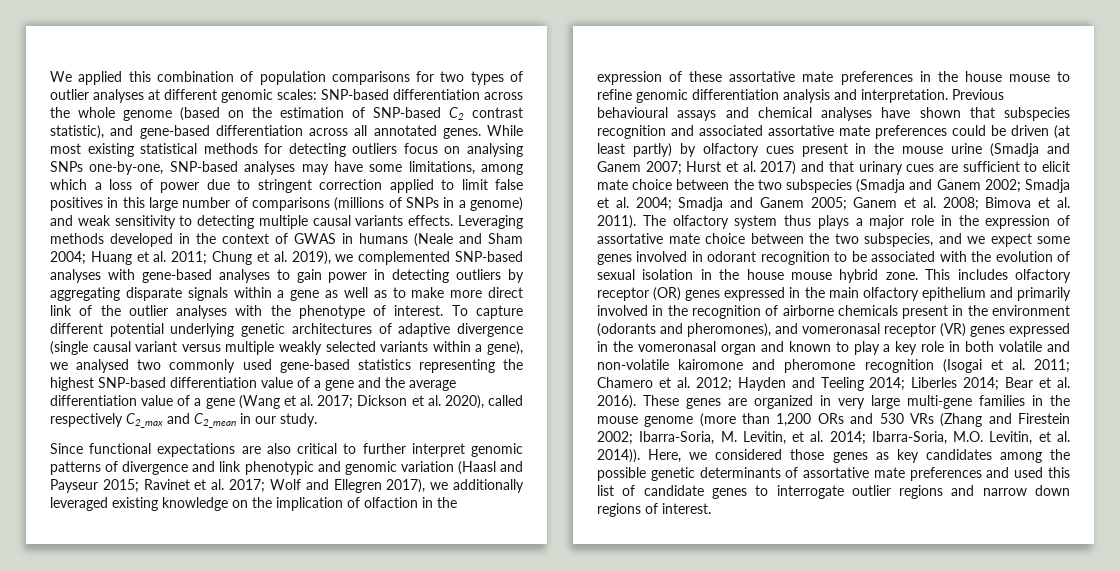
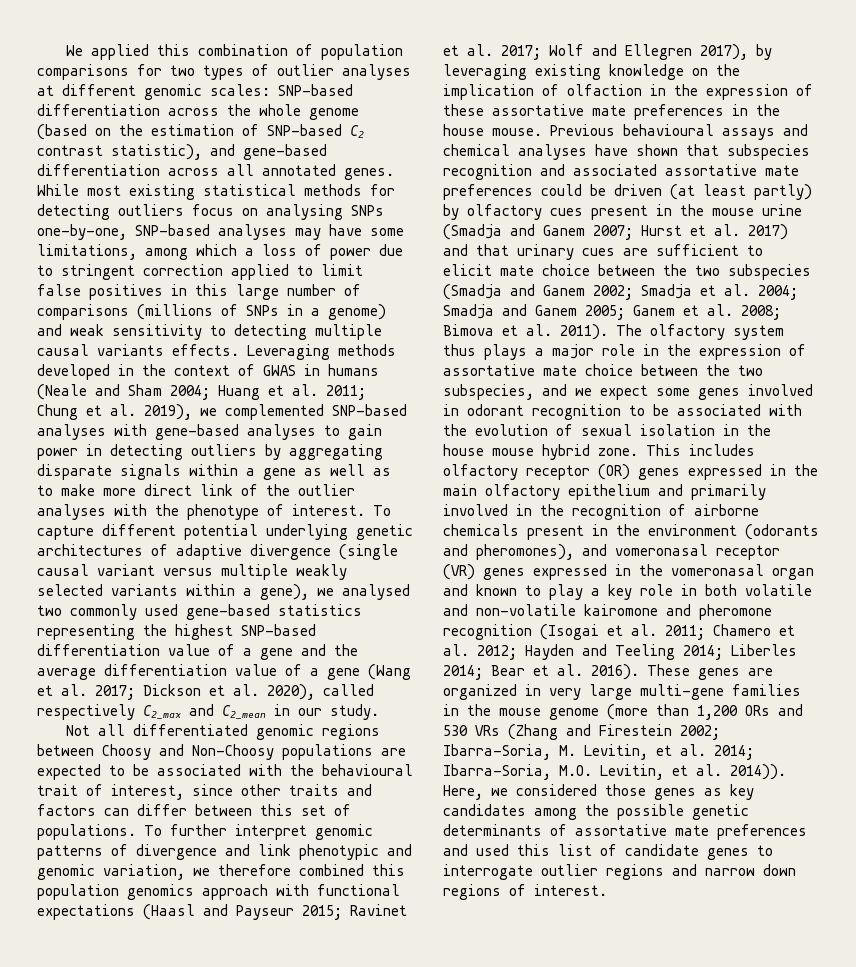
[50,443,357,457] Since functional expectations are also critical to -> [65,724,380,740] [37,744,406,760] [37,764,413,780] [37,784,372,800] [37,804,351,816] [37,824,162,840] Not all differentiated genomic regions between Choosy and Non-Choosy populations are expected to be associated with the behavioural trait of interest, since other traits and factors can differ between this set of populations. To
[400,461,454,472] variation -> [103,864,405,880] [37,884,400,900] [37,904,135,920] variation, we therefore combined this population genomics approach with functional expectations
[430,479,524,493] [50,497,108,511] we additionally leveraged -> [756,44,772,60] [443,64,527,80] by leveraging
[1008,71,1070,82] [597,89,948,103] mouse to refine genomic differentiation analysis and interpretation. -> [492,128,542,136] mouse.

